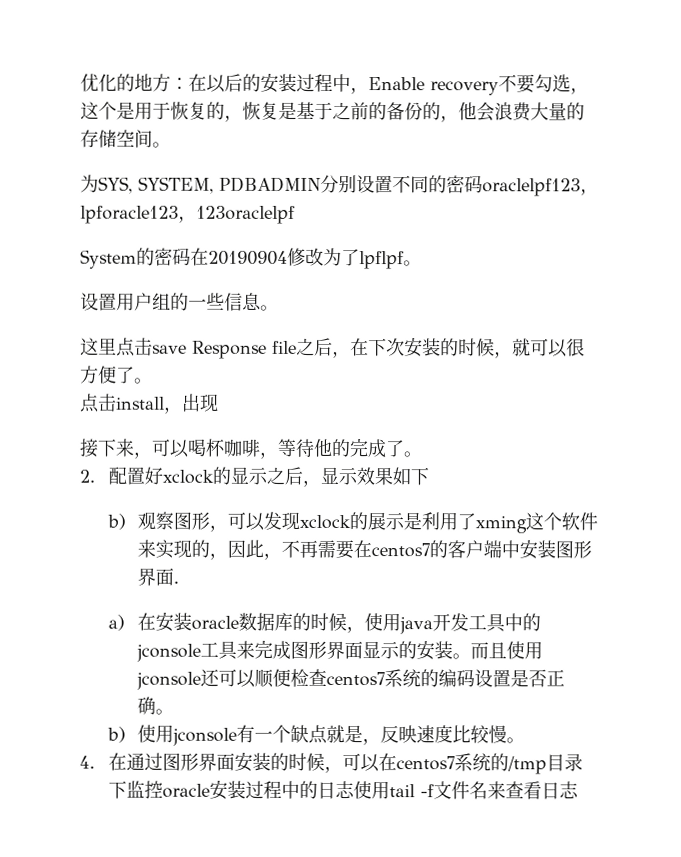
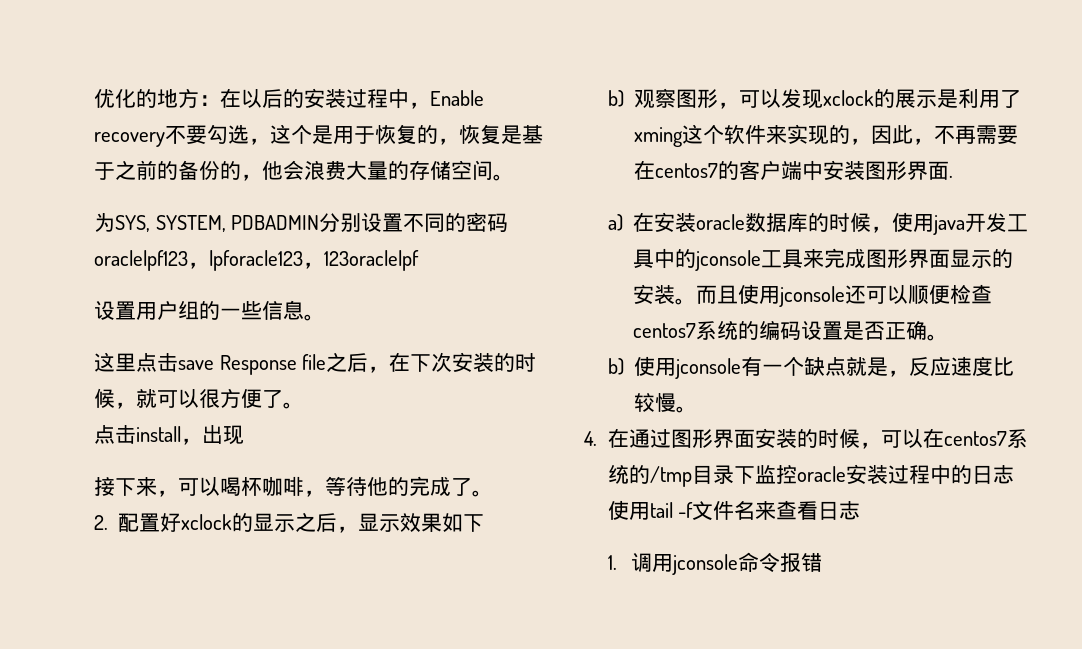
[80,247,422,270] // System的密码在20190904修改为了lpflpf。 -> (419, 260) none
[398,725,418,744] 映 -> [929,356,951,376] 应
(580, 790) none -> [607,552,823,575] // 1.调用jconsole命令报错

